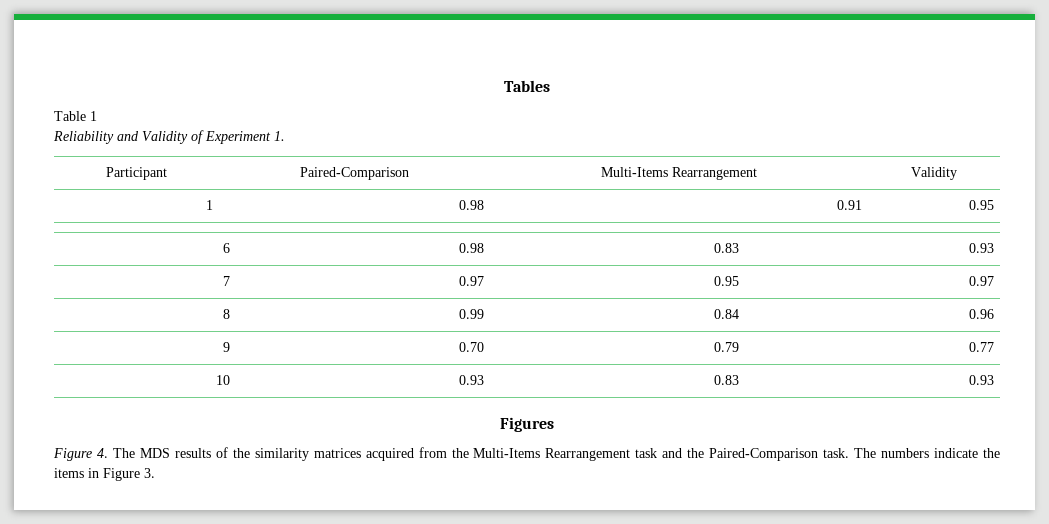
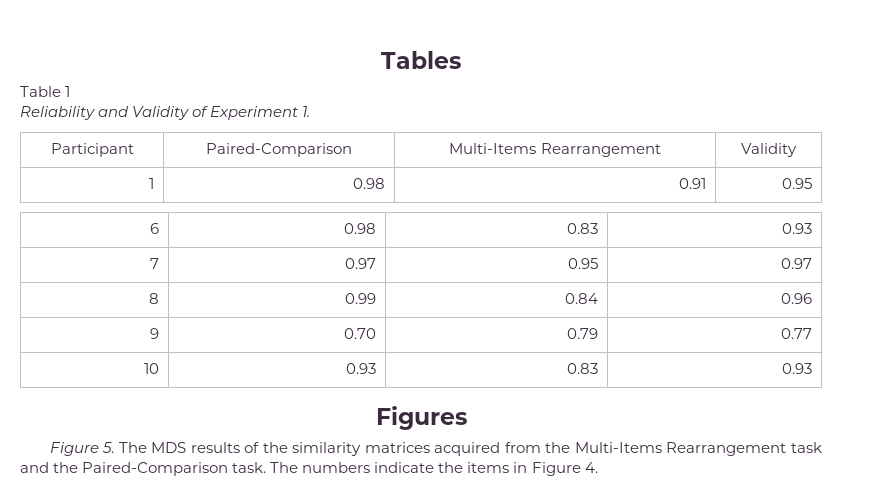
[96,448,108,458] 4. -> [102,442,115,453] 5.
[144,468,155,478] 3. -> [584,462,598,473] 4.

